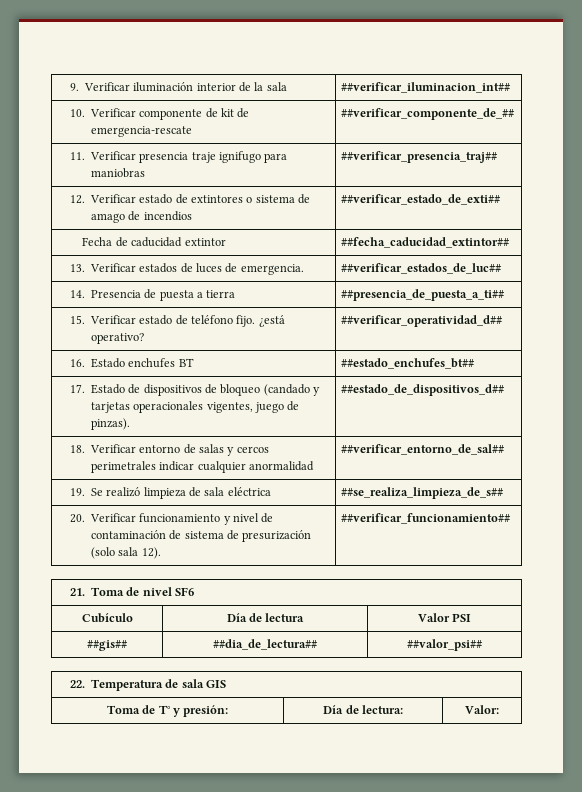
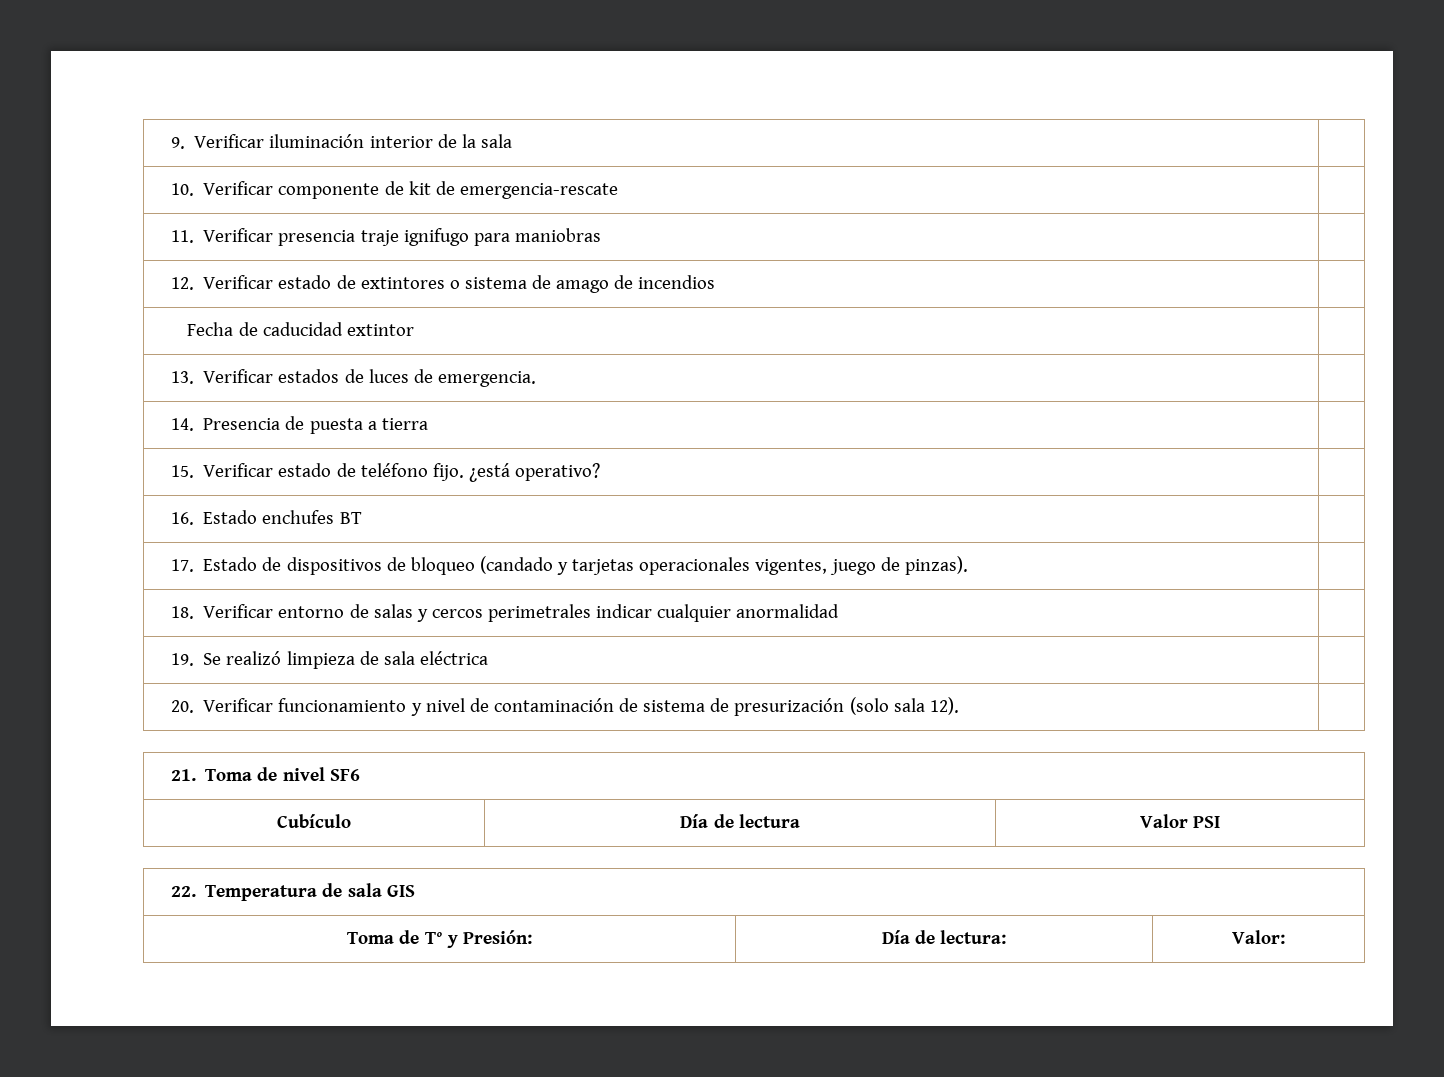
[340,82,511,93] ##verificar_iluminacion_int## -> (512, 141) none
[340,108,515,120] ##verificar_componente_de_## -> (618, 191) none
[340,151,498,163] ##verificar_presencia_traj## -> (601, 235) none
[340,194,501,205] ##verificar_estado_de_exti## -> (716, 282) none
[340,237,510,248] ##fecha_caducidad_extintor## -> (414, 330) none
[340,263,502,274] ##verificar_estados_de_luc## -> (536, 379) none
[340,289,505,301] ##presencia_de_puesta_a_ti## -> (428, 424) none
[340,315,503,327] ##verificar_operatividad_d## -> (601, 472) none
[340,358,475,369] ##estado_enchufes_bt## -> (362, 518) none
[340,384,505,396] ##estado_de_dispositivos_d## -> (968, 565) none
[340,444,505,455] ##verificar_entorno_de_sal## -> (840, 611) none
[340,487,504,499] ##se_realiza_limpieza_de_s## -> (488, 658) none
[340,513,511,524] ##verificar_funcionamiento## -> (959, 706) none
[87,640,128,651] [213,639,318,650] [407,639,484,651] // ##gis## | ##dia_de_lectura## | ##valor_psi## -> (1221, 822) none
[183,705,229,717] presión: -> [462,930,532,944] Presión:

